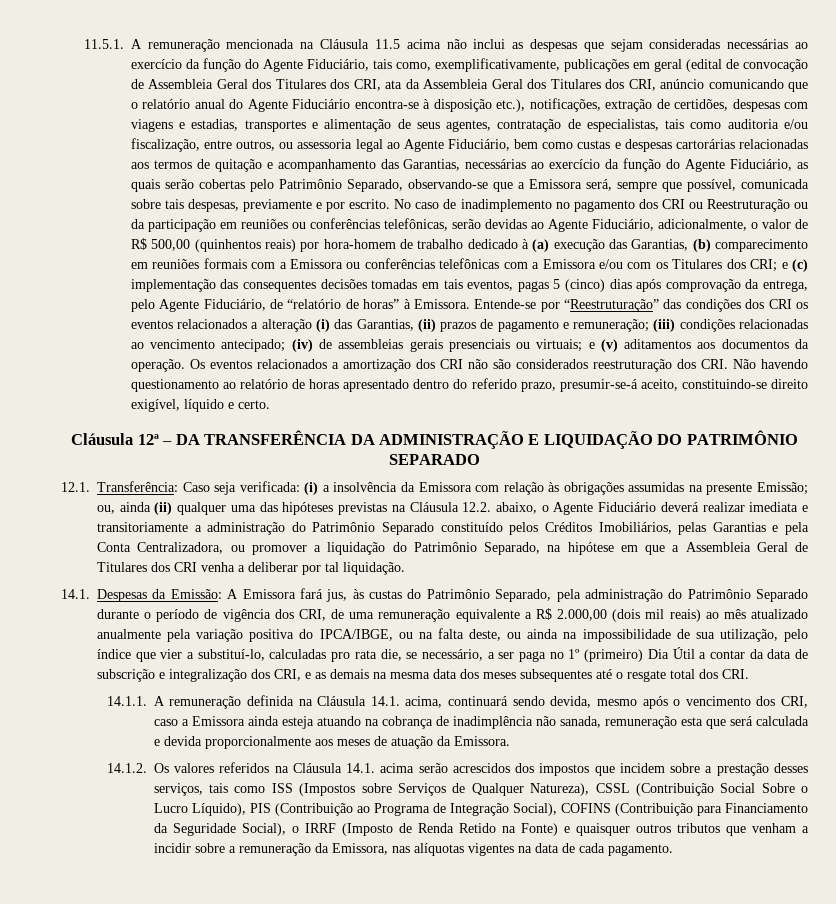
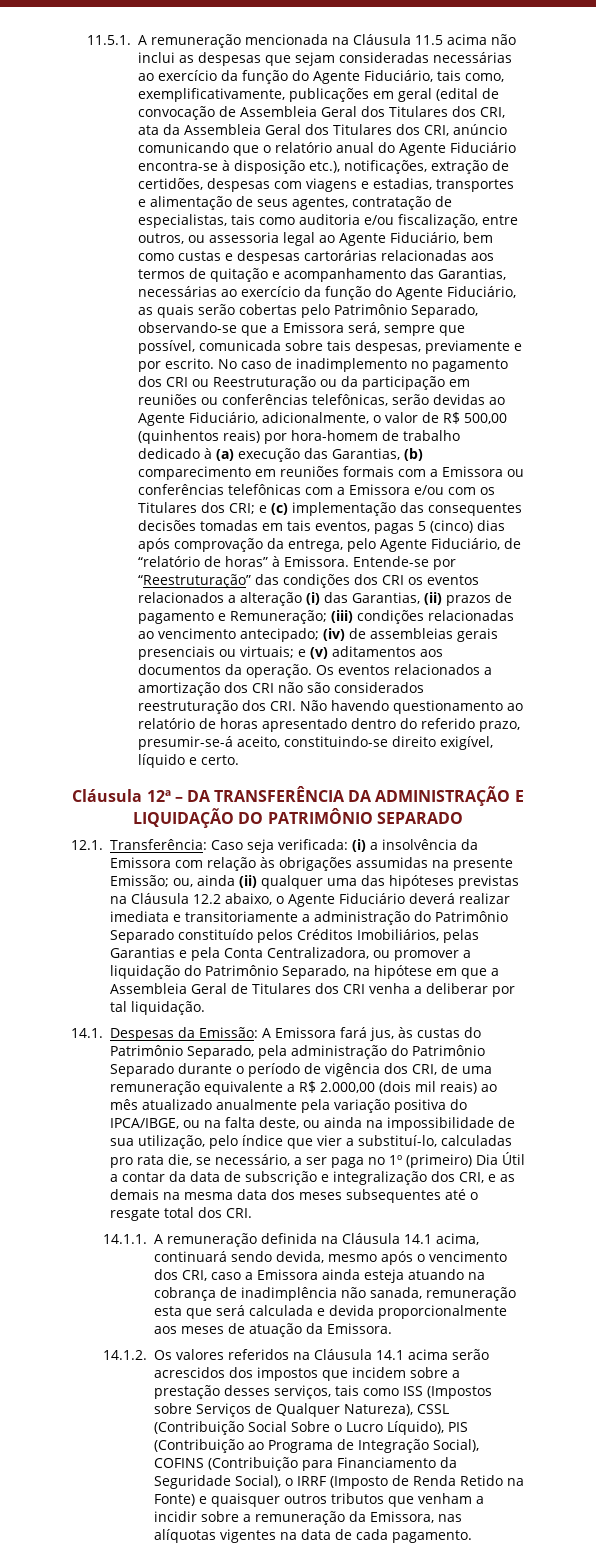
[573,319,650,332] remuneração; -> [229,610,327,624] Remuneração;
[462,502,492,512] 12.2. -> [193,894,221,904] 12.2
[370,696,400,706] 14.1. -> [403,1234,432,1244] 14.1
[346,763,376,773] 14.1. -> [375,1350,404,1360] 14.1

